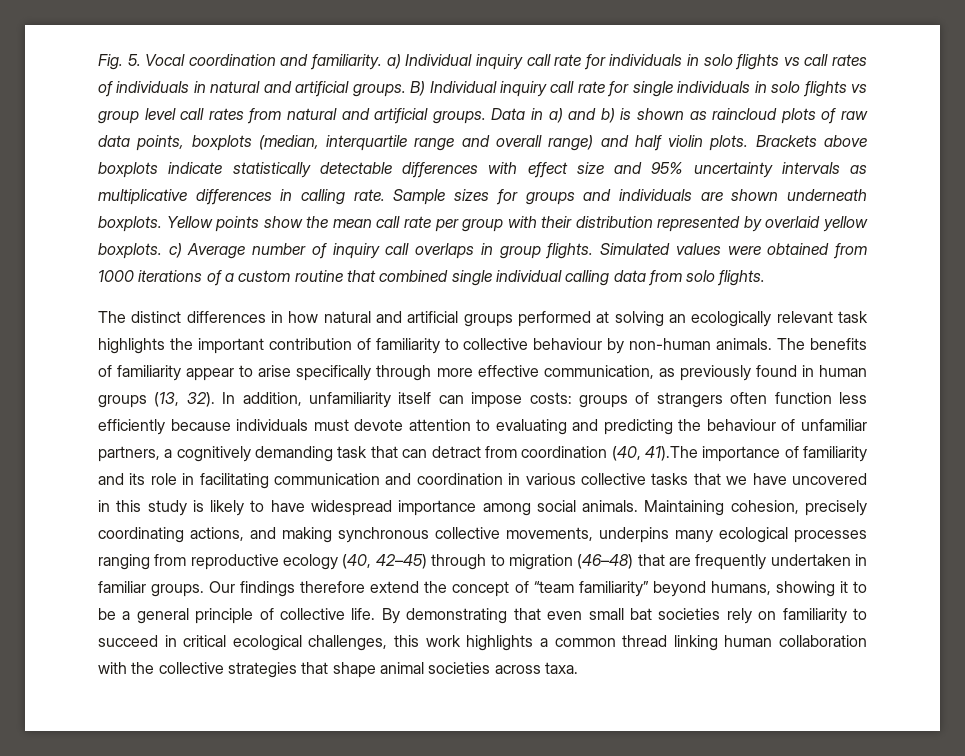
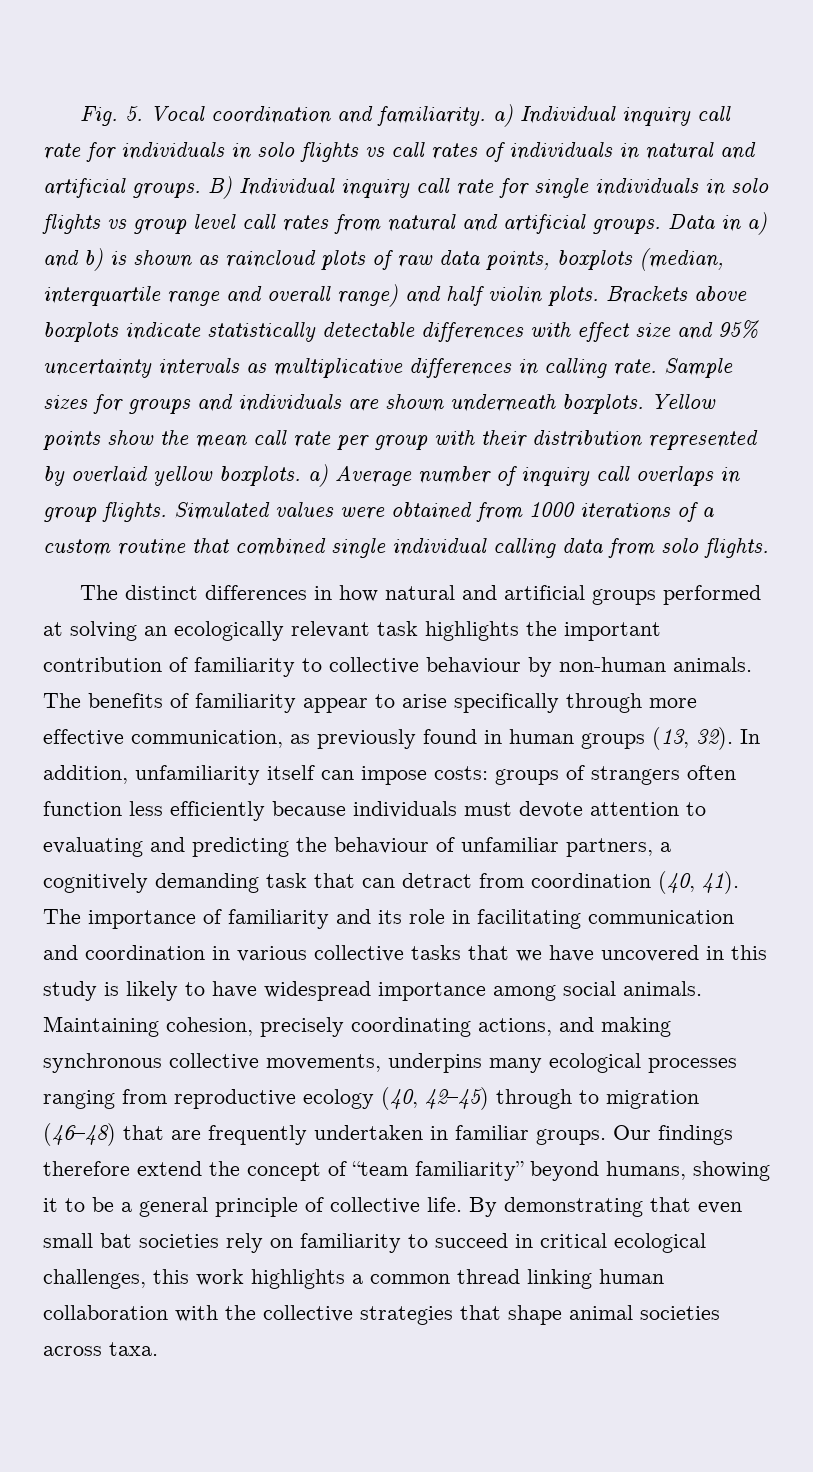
[168,243,182,258] c) -> [308,464,328,487] a)
[644,446,698,461] 41).The -> [702,871,739,894] [43,909,81,924] 41). The

